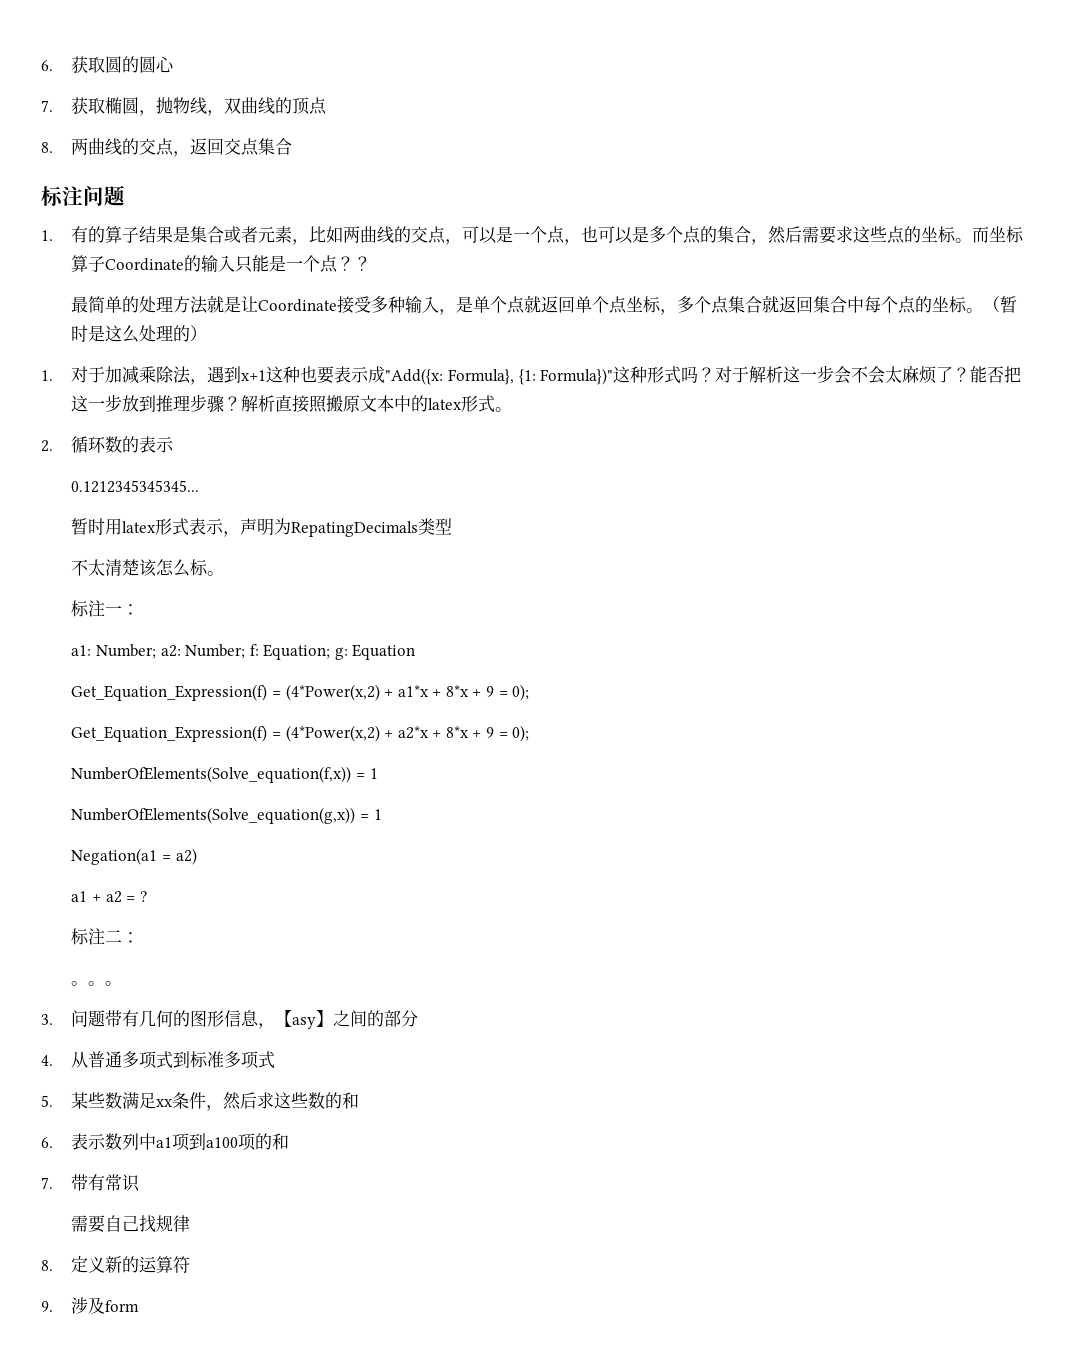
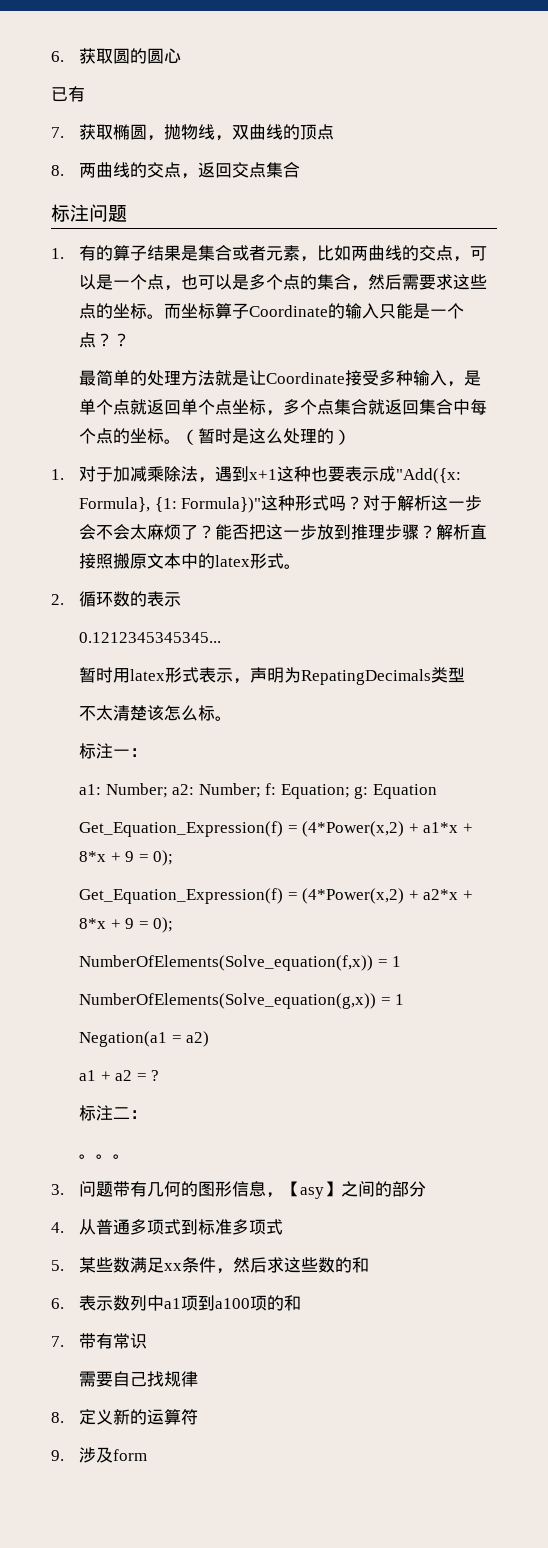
(175, 64) none -> [51,86,85,102] // 已有

